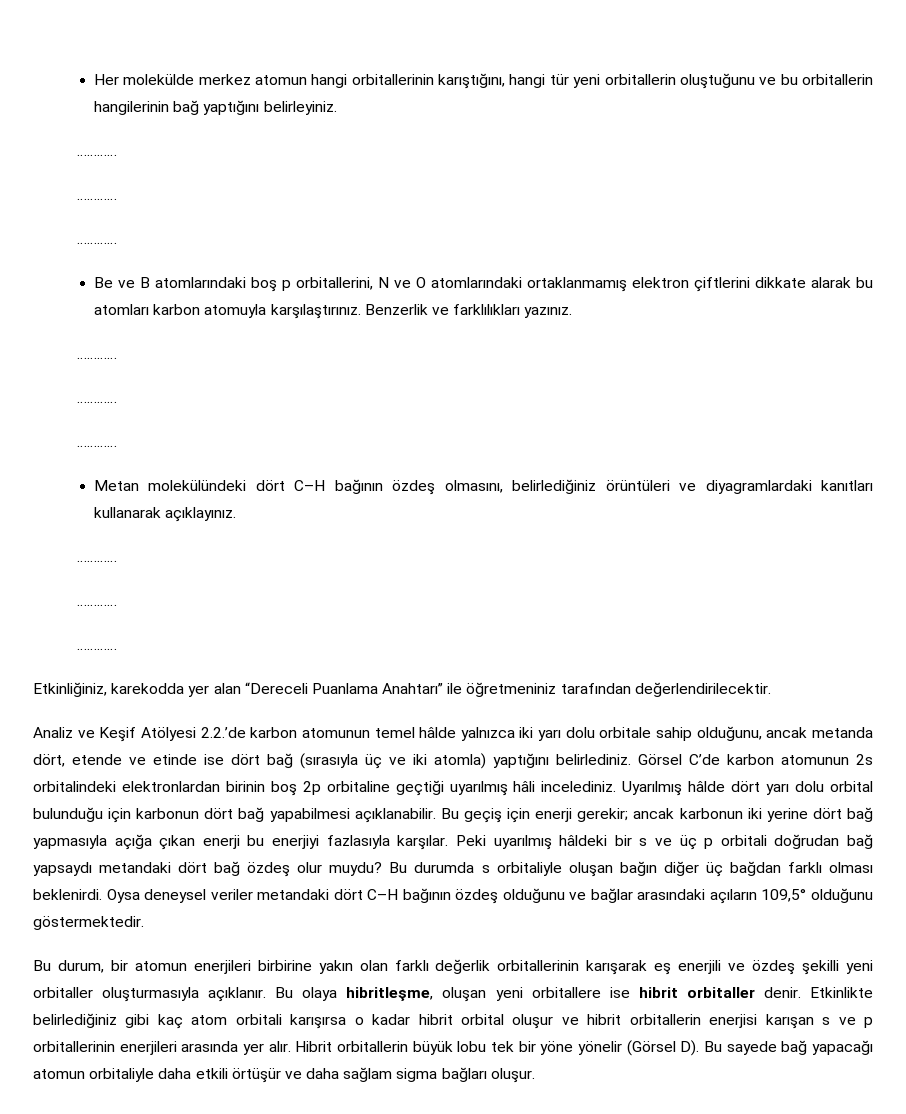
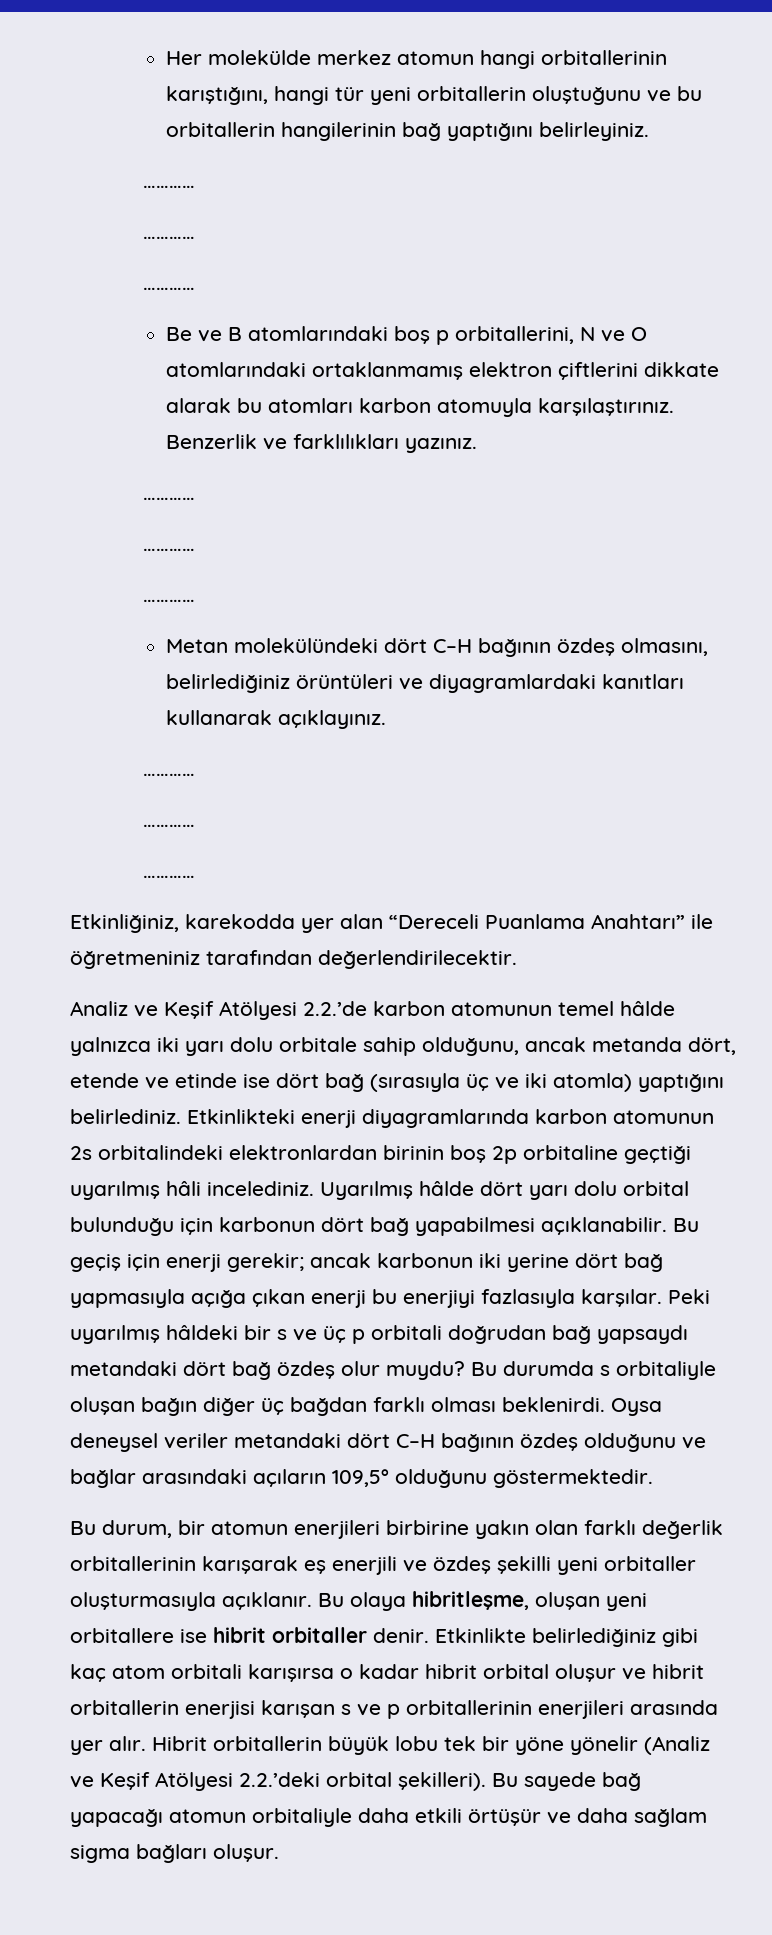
[638,754,720,765] Görsel C’de -> [187,1109,529,1128] Etkinlikteki enerji diyagramlarında
[626,1040,700,1056] (Görsel D). -> [644,1736,710,1755] [70,1772,486,1791] (Analiz ve Keşif Atölyesi 2.2.’deki orbital şekilleri).

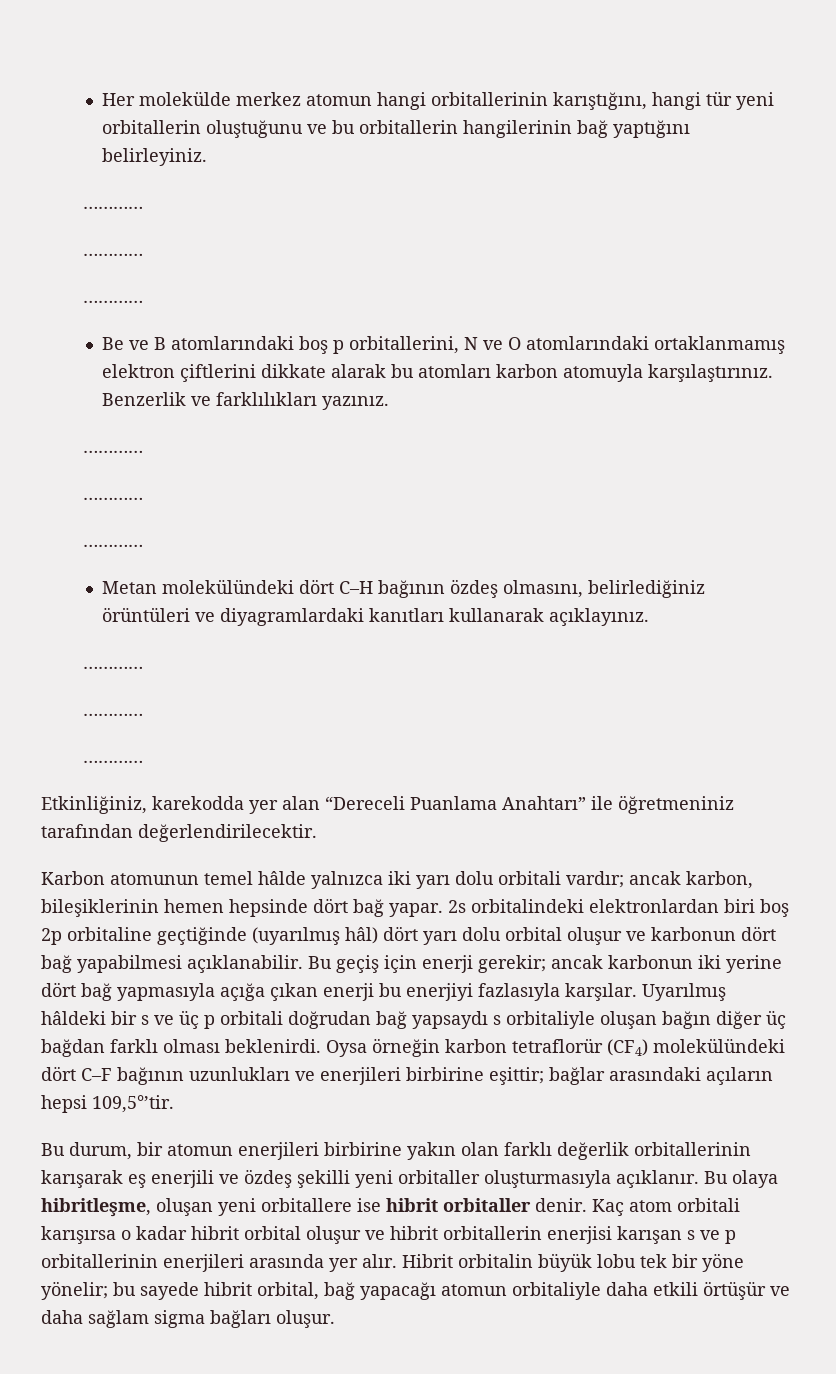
[70,1001,445,1020] Analiz ve Keşif Atölyesi 2.2.’de karbon -> [41,871,105,885] Karbon
[279,1037,736,1056] [70,1073,724,1092] [70,1109,714,1128] orbitale sahip olduğunu, ancak metanda dört, etende ve etinde ise dört bağ (sırasıyla üç ve iki atomla) yaptığını belirlediniz. Etkinlikteki enerji diyagramlarında karbon atomunun -> [498,871,753,889] [41,898,443,917] orbitali vardır; ancak karbon, bileşiklerinin hemen hepsinde dört bağ yapar.
[383,1145,444,1160] birinin -> [724,899,755,913] biri
[624,1146,691,1164] [70,1181,474,1200] geçtiği uyarılmış hâli incelediniz. Uyarılmış hâlde -> [157,927,378,945] geçtiğinde (uyarılmış hâl)
[70,1217,213,1236] bulunduğu için -> [567,927,646,945] oluşur ve
[668,1289,710,1304] [70,1325,160,1344] Peki uyarılmış -> [642,983,726,1001] Uyarılmış
[70,1361,594,1380] metandaki dört bağ özdeş olur muydu? Bu durumda -> (488, 1020) none
[70,1433,706,1452] [70,1469,653,1488] deneysel veriler metandaki dört C–H bağının özdeş olduğunu ve bağlar arasındaki açıların 109,5° olduğunu göstermektedir. -> [372,1038,785,1057] [41,1066,773,1085] [41,1095,174,1113] örneğin karbon tetraflorür (CF4) molekülündeki dört C–F bağının uzunlukları ve enerjileri birbirine eşittir; bağlar arasındaki açıların hepsi 109,5°’tir.
[435,1628,698,1647] [70,1664,106,1682] Etkinlikte belirlediğiniz gibi kaç -> [592,1199,624,1216] Kaç
[213,1736,322,1751] orbitallerin -> [458,1254,533,1268] orbitalin
[570,1736,710,1755] [70,1772,596,1791] yönelir (Analiz ve Keşif Atölyesi 2.2.’deki orbital şekilleri). Bu sayede -> [41,1281,319,1300] yönelir; bu sayede hibrit orbital,

